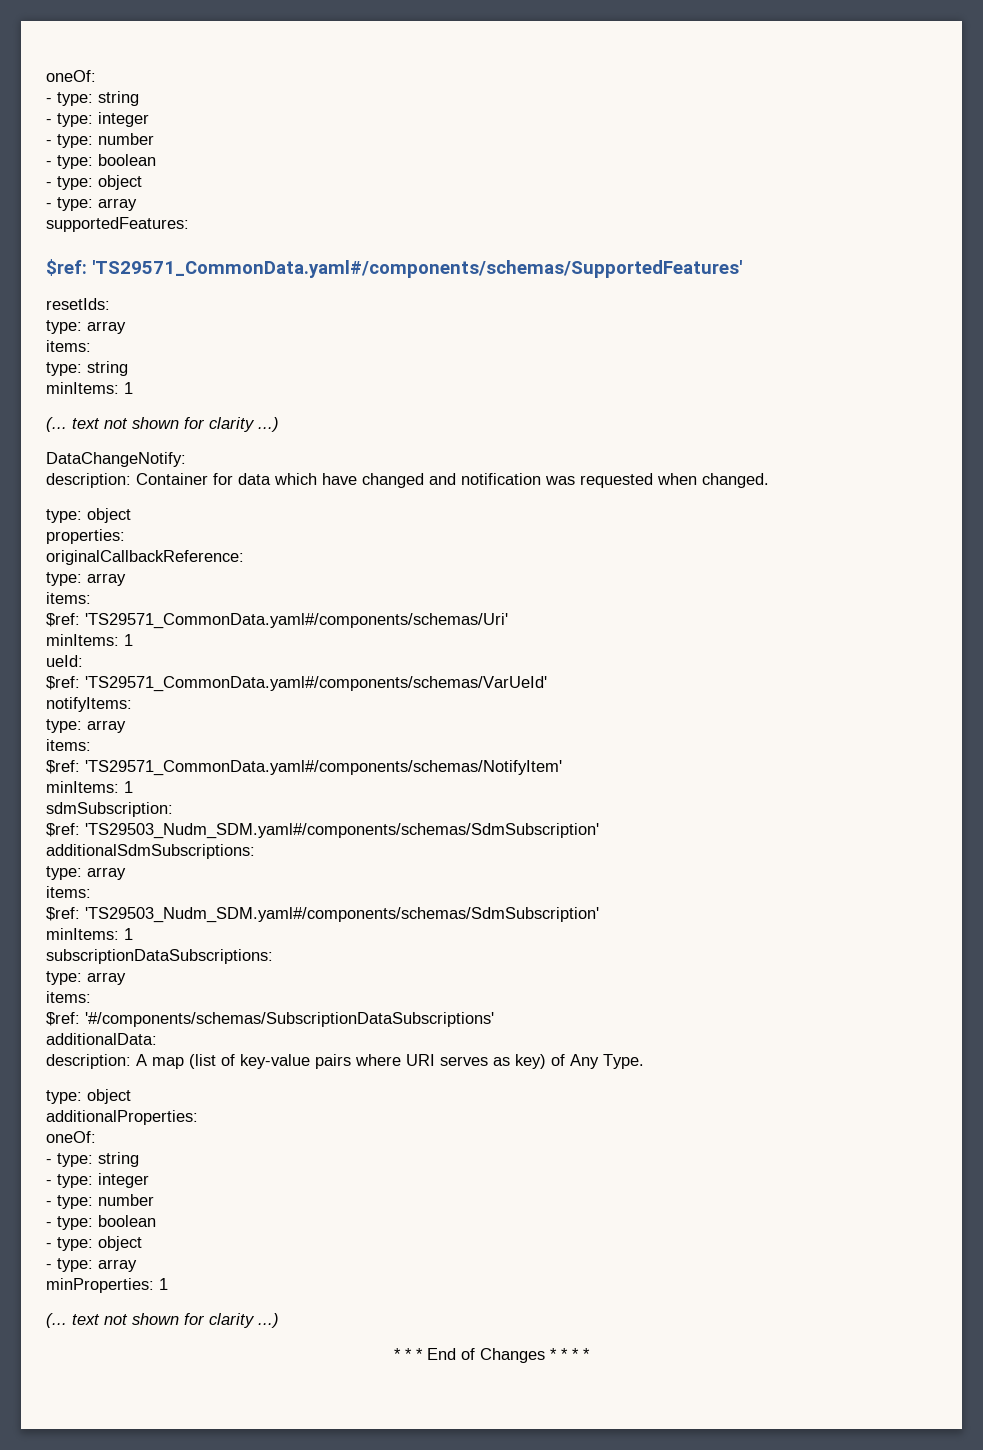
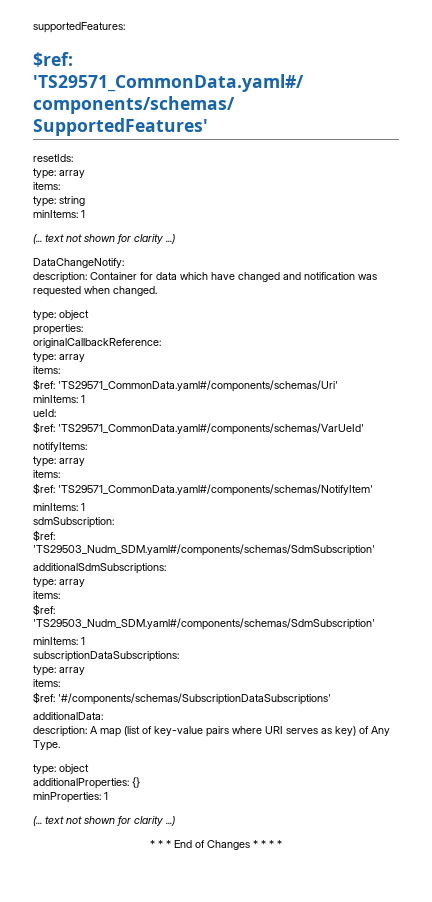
[46,70,96,82] [46,91,139,106] [46,112,149,127] [46,133,154,148] [46,154,156,169] [46,175,142,190] [46,197,137,211] oneOf: // - type: string // - type: integer // - type: number // - type: boolean // - type: object // - type: array // -> (33, 27) none
[46,1131,96,1143] [46,1152,139,1167] [46,1173,149,1188] [46,1194,154,1209] [46,1215,156,1230] [46,1236,142,1251] [46,1258,137,1272] // oneOf: // - type: string // - type: integer // - type: number // - type: boolean // - type: object // - type: array -> [132,777,140,788] {}

